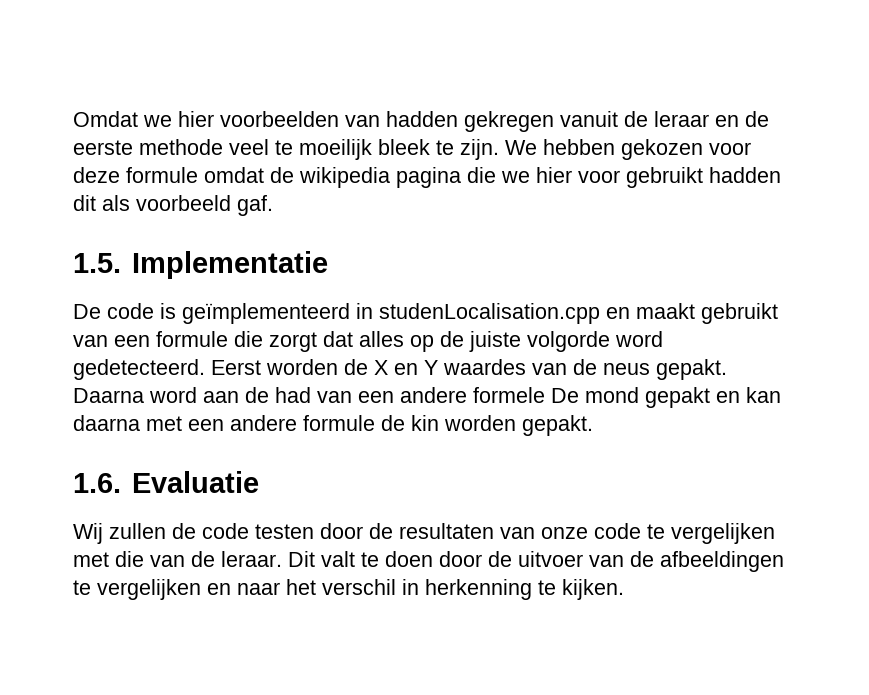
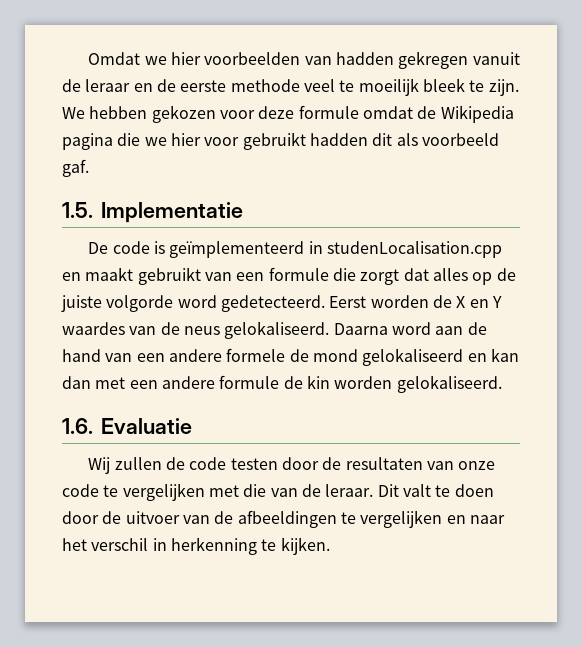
[299,167,390,188] wikipedia -> [440,105,514,123] Wikipedia
[656,359,727,380] gepakt. -> [224,321,330,339] gelokaliseerd.
[275,387,311,403] had -> [62,349,101,362] hand
[551,387,710,408] De mond gepakt -> [289,348,464,366] de mond gelokaliseerd
[73,415,140,431] daarna -> [62,376,91,389] dan
[522,415,593,436] gepakt. -> [396,375,502,393] gelokaliseerd.

